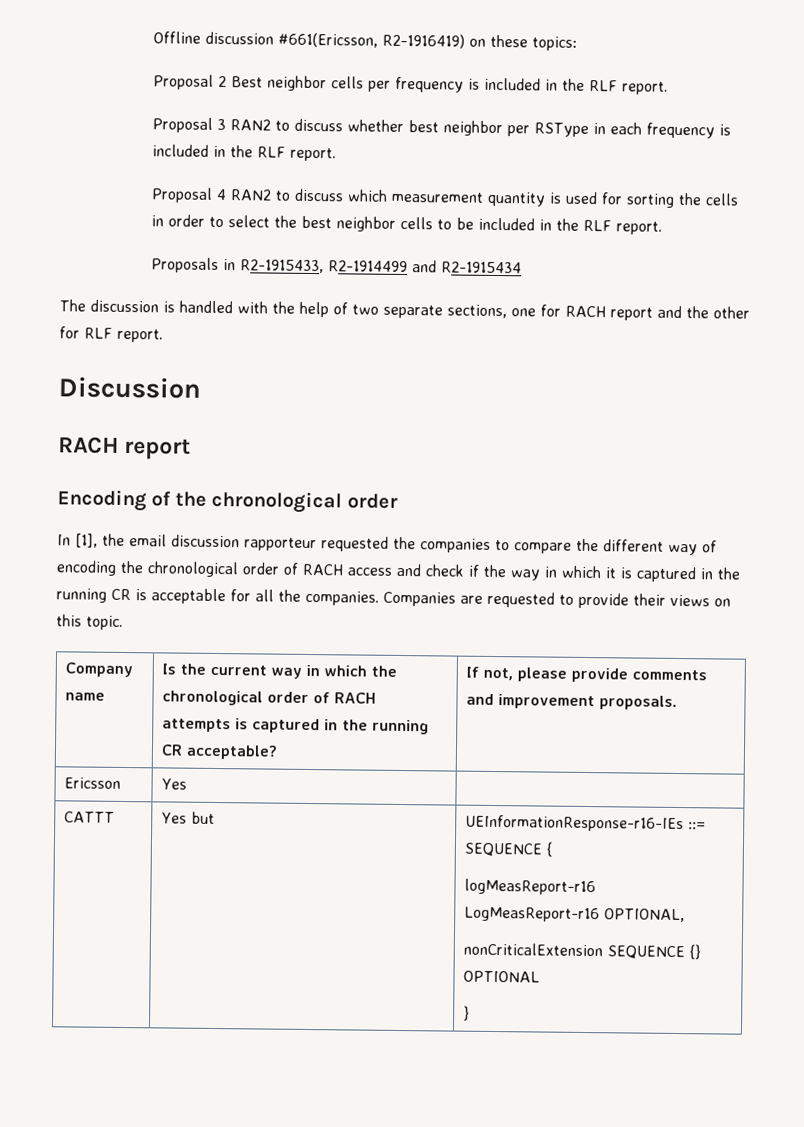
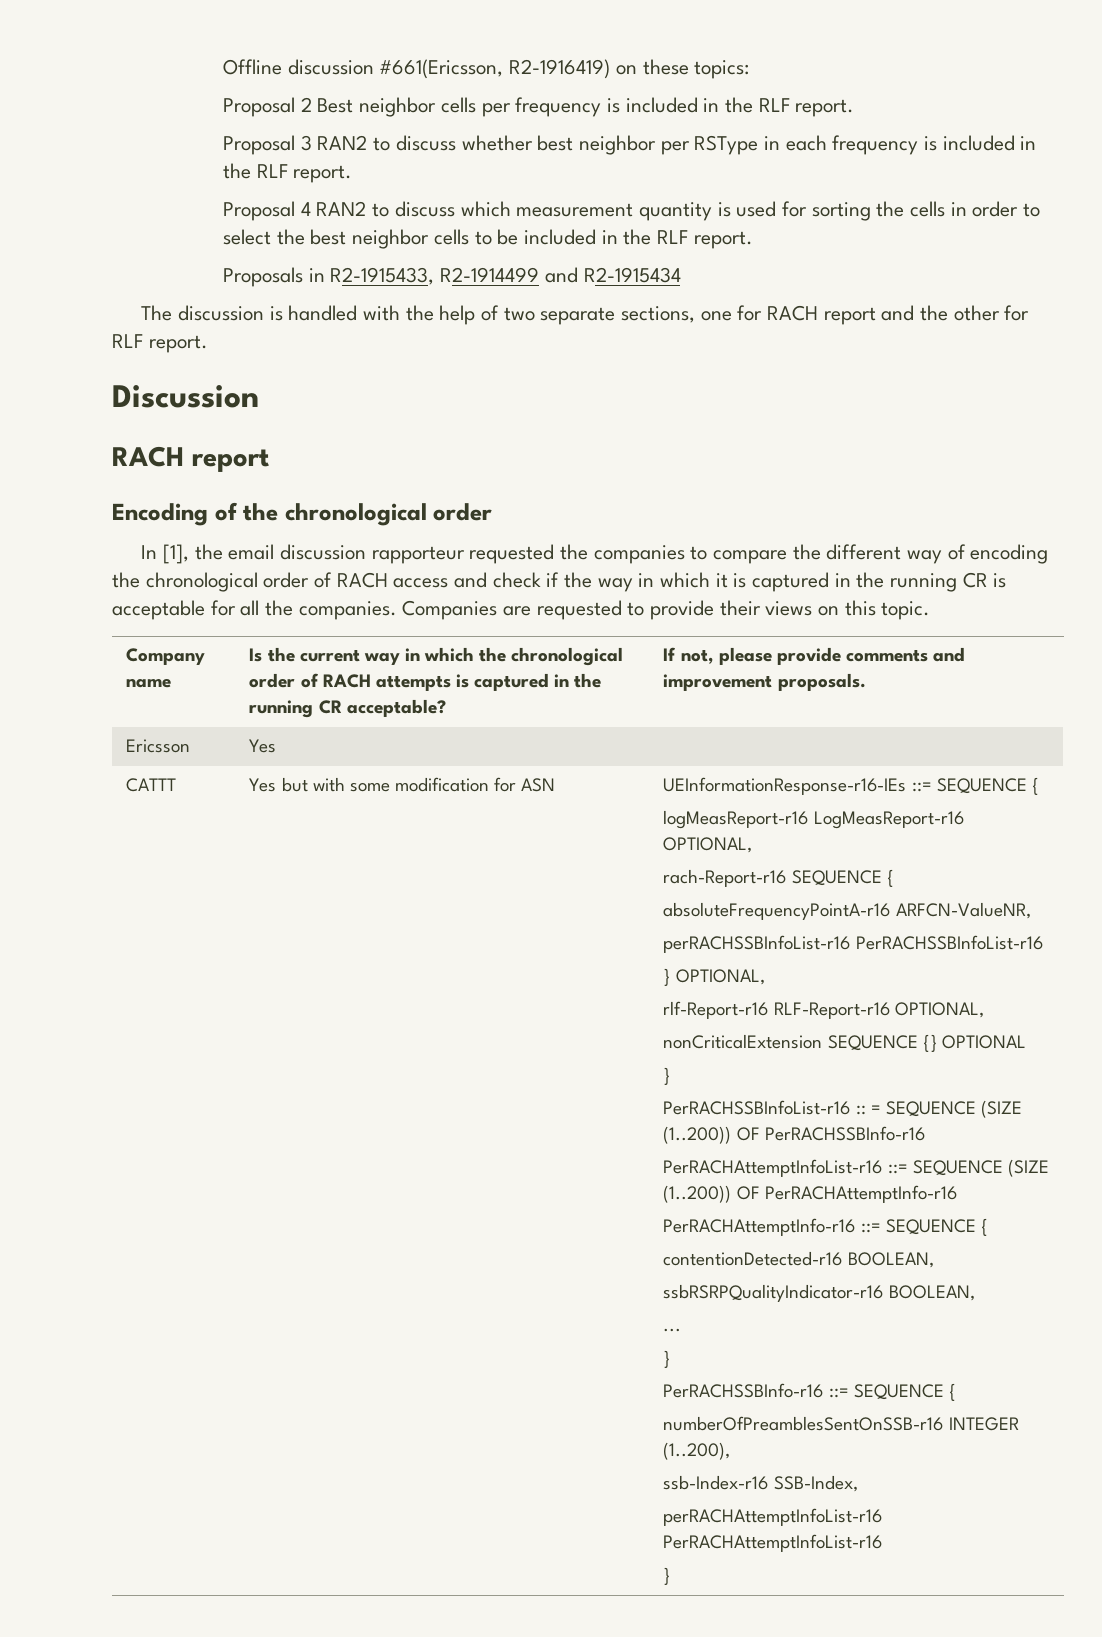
(216, 817) none -> [312,777,556,792] with some modification for ASN
(686, 915) none -> [663,869,894,887] [663,902,1031,920] [663,935,1043,953] [663,968,765,986] [663,1001,984,1019] // rach-Report-r16 SEQUENCE { // absoluteFrequencyPointA-r16 ARFCN-ValueNR, // perRACHSSBInfoList-r16 PerRACHSSBInfoList-r16 // } OPTIONAL, // rlf-Report-r16 RLF-Report-r16 OPTIONAL,
(471, 1013) none -> [663,1100,1022,1118] [663,1126,925,1144] [663,1159,1049,1177] [663,1185,957,1203] [663,1218,988,1236] [663,1251,934,1268] [663,1284,975,1302] [663,1328,682,1332] [663,1350,671,1368] [663,1383,956,1401] [663,1416,1019,1431] [663,1442,731,1460] [663,1475,858,1492] [663,1508,883,1526] [663,1534,883,1552] [663,1567,671,1585] // PerRACHSSBInfoList-r16 :: = SEQUENCE (SIZE (1..200)) OF PerRACHSSBInfo-r16 // PerRACHAttemptInfoList-r16 ::= SEQUENCE (SIZE (1..200)) OF PerRACHAttemptInfo-r16 // PerRACHAttemptInfo-r16 ::= SEQUENCE { // contentionDetected-r16 BOOLEAN, // ssbRSRPQualityIndicator-r16 BOOLEAN, // ... // } // PerRACHSSBInfo-r16 ::= SEQUENCE { // numberOfPreamblesSentOnSSB-r16 INTEGER (1..200), // ssb-Index-r16 SSB-Index, // perRACHAttemptInfoList-r16 PerRACHAttemptInfoList-r16 // }

